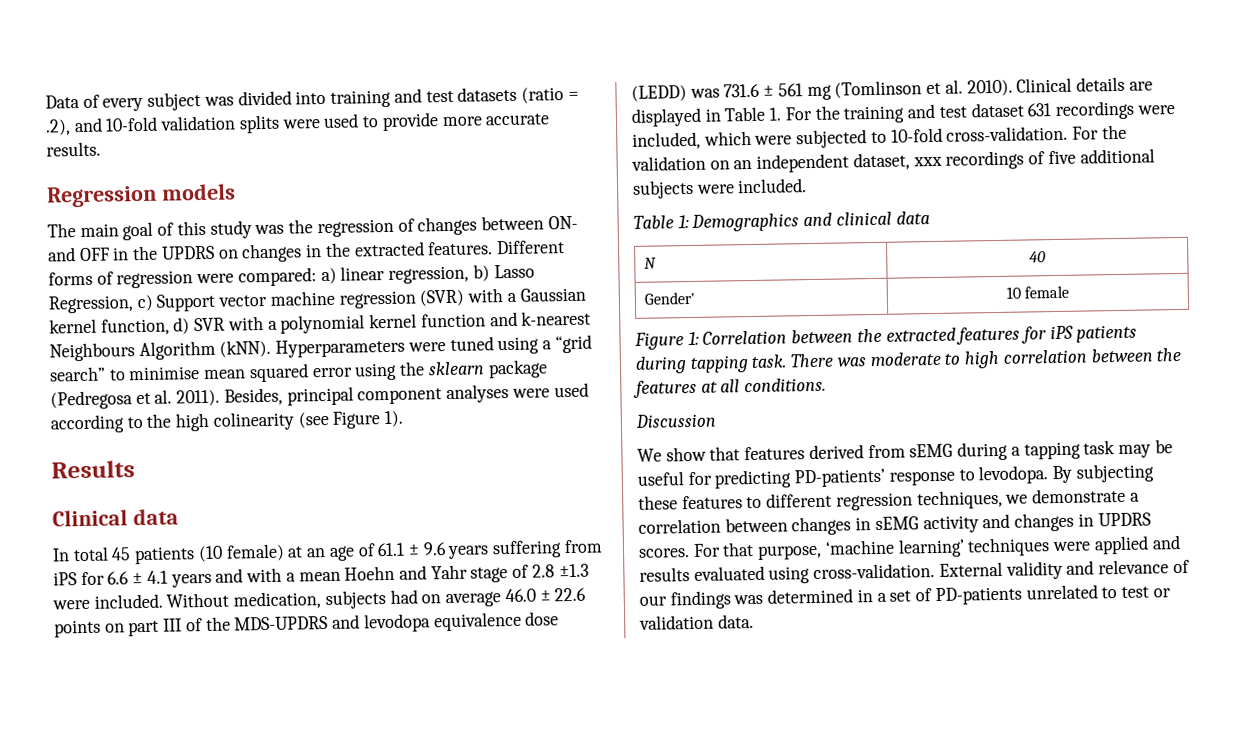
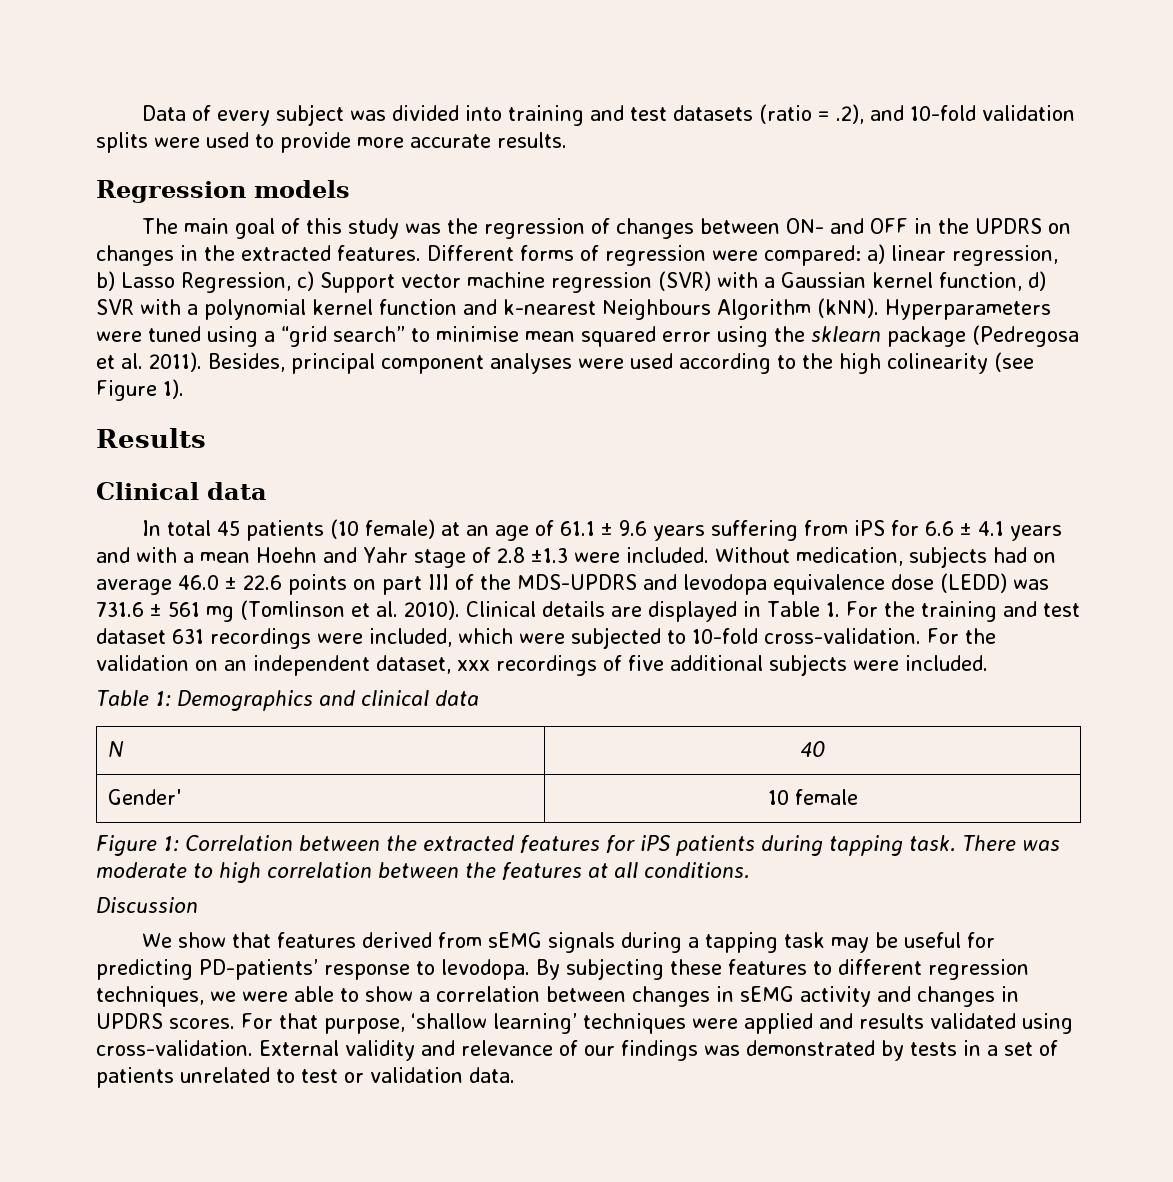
(954, 450) none -> [547,932,615,953] signals
[1032,487,1127,504] demonstrate -> [242,986,413,1002] were able to show
[824,539,895,555] ‘machine -> [410,1013,487,1029] ‘shallow
[693,565,765,581] evaluated -> [929,1013,1016,1029] validated
[767,588,854,604] determined -> [746,1040,957,1061] demonstrated by tests
[934,586,1022,606] PD-patients -> [96,1067,174,1088] patients

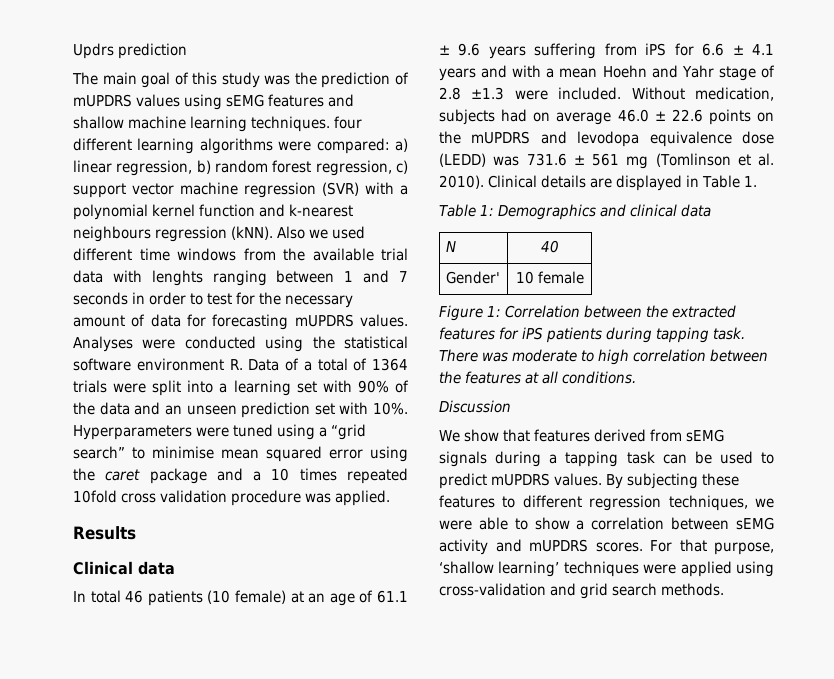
[141,104,1075,126] [96,132,567,153] [96,180,350,203] Data of every subject was divided into training and test datasets (ratio = .2), and 10-fold validation splits were used to provide more accurate results. // Regression models -> [73,43,187,59] Updrs prediction
[483,218,1071,239] [96,245,706,266] regression of changes between ON- and OFF in the UPDRS on changes in the extracted features. Different forms of regression -> [321,72,409,88] [73,94,354,110] [73,116,362,132] [73,138,273,154] prediction of mUPDRS values using sEMG features and shallow machine learning techniques. four different learning algorithms
[121,271,395,293] Lasso Regression, c) Support -> [215,160,409,176] [73,183,126,198] random forest regression, c) support
[781,271,1046,291] [96,299,198,315] Gaussian kernel function, d) SVR with a -> (408, 190) none
[602,298,879,320] Neighbours Algorithm (kNN). -> [73,226,365,242] [73,248,408,261] [73,270,408,286] [73,292,353,308] [73,314,408,330] [73,336,408,352] [73,358,408,371] [73,380,409,396] [73,402,408,418] neighbours regression (kNN). Also we used different time windows from the available trial data with lenghts ranging between 1 and 7 seconds in order to test for the necessary amount of data for forecasting mUPDRS values. Analyses were conducted using the statistical software environment R. Data of a total of 1364 trials were split into a learning set with 90% of the data and an unseen prediction set with 10%.
[811,325,1079,347] [96,352,1034,374] [96,379,184,401] sklearn package (Pedregosa et al. 2011). Besides, principal component analyses were used according to the high colinearity (see Figure 1). -> [105,468,408,484] [73,490,390,506] caret package and a 10 times repeated 10fold cross validation procedure was applied.
[216,521,240,536] 45 -> [125,590,144,603] 46
[382,574,637,595] part III of the MDS-UPDRS -> [439,131,531,144] the mUPDRS
[845,601,1080,622] [96,627,996,649] [96,654,988,676] For the training and test dataset 631 recordings were included, which were subjected to 10-fold cross-validation. For the validation on an independent dataset, xxx recordings of five additional subjects were included. -> (757, 181) none
[830,932,995,953] [96,959,530,980] may be useful for predicting PD-patients’ response to levodopa. -> [662,451,774,464] [439,473,602,489] can be used to predict mUPDRS values.
[632,986,734,1007] changes in -> (730, 523) none
[917,986,1019,1007] [96,1013,163,1029] changes in UPDRS -> [529,539,588,552] mUPDRS
[818,1013,1073,1034] [96,1040,1058,1061] [96,1067,515,1088] and results validated using cross-validation. External validity and relevance of our findings was demonstrated by tests in a set of patients unrelated to test or validation data. -> [736,561,774,577] [439,583,724,599] using cross-validation and grid search methods.

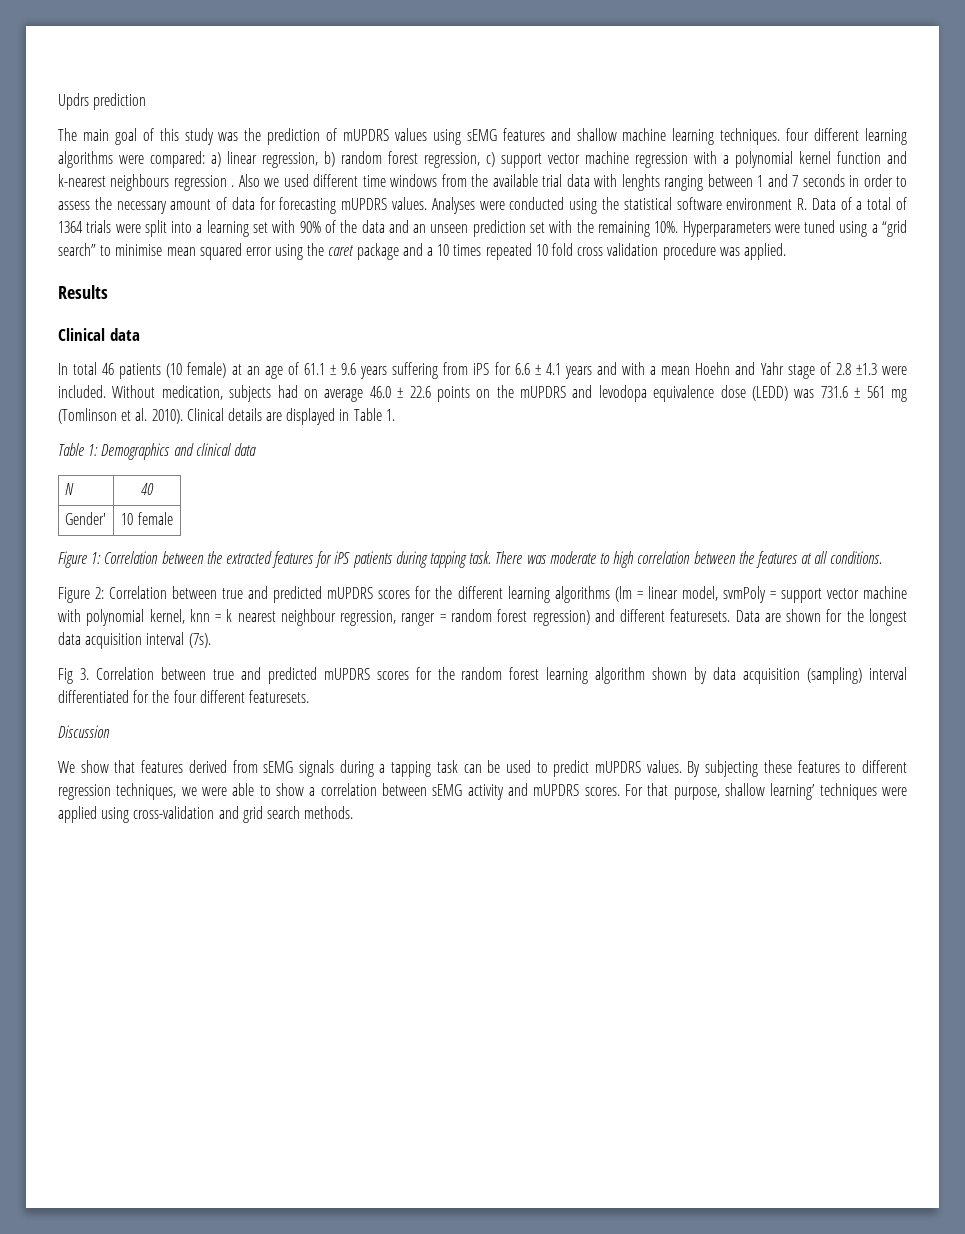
[322,182,359,196] (SVR) -> (688, 160) none
[231,226,273,240] (kNN). -> [231,185,235,187] .
[207,292,255,305] test for -> [58,201,90,210] assess
(369, 408) none -> [576,220,650,237] the remaining
[73,490,117,503] 10fold -> [535,243,573,256] 10 fold
(636, 377) none -> [58,586,907,603] [58,609,907,626] [58,632,211,649] [58,667,908,684] [58,690,309,703] // Figure 2: Correlation between true and predicted mUPDRS scores for the different learning algorithms (lm = linear model, svmPoly = support vector machine with polynomial kernel, knn = k nearest neighbour regression, ranger = random forest regression) and different featuresets. Data are shown for the longest data acquisition interval (7s). // Fig 3. Correlation between true and predicted mUPDRS scores for the random forest learning algorithm shown by data acquisition (sampling) interval differentiated for the four different featuresets.
[439,561,494,574] ‘shallow -> [725,783,766,796] shallow

